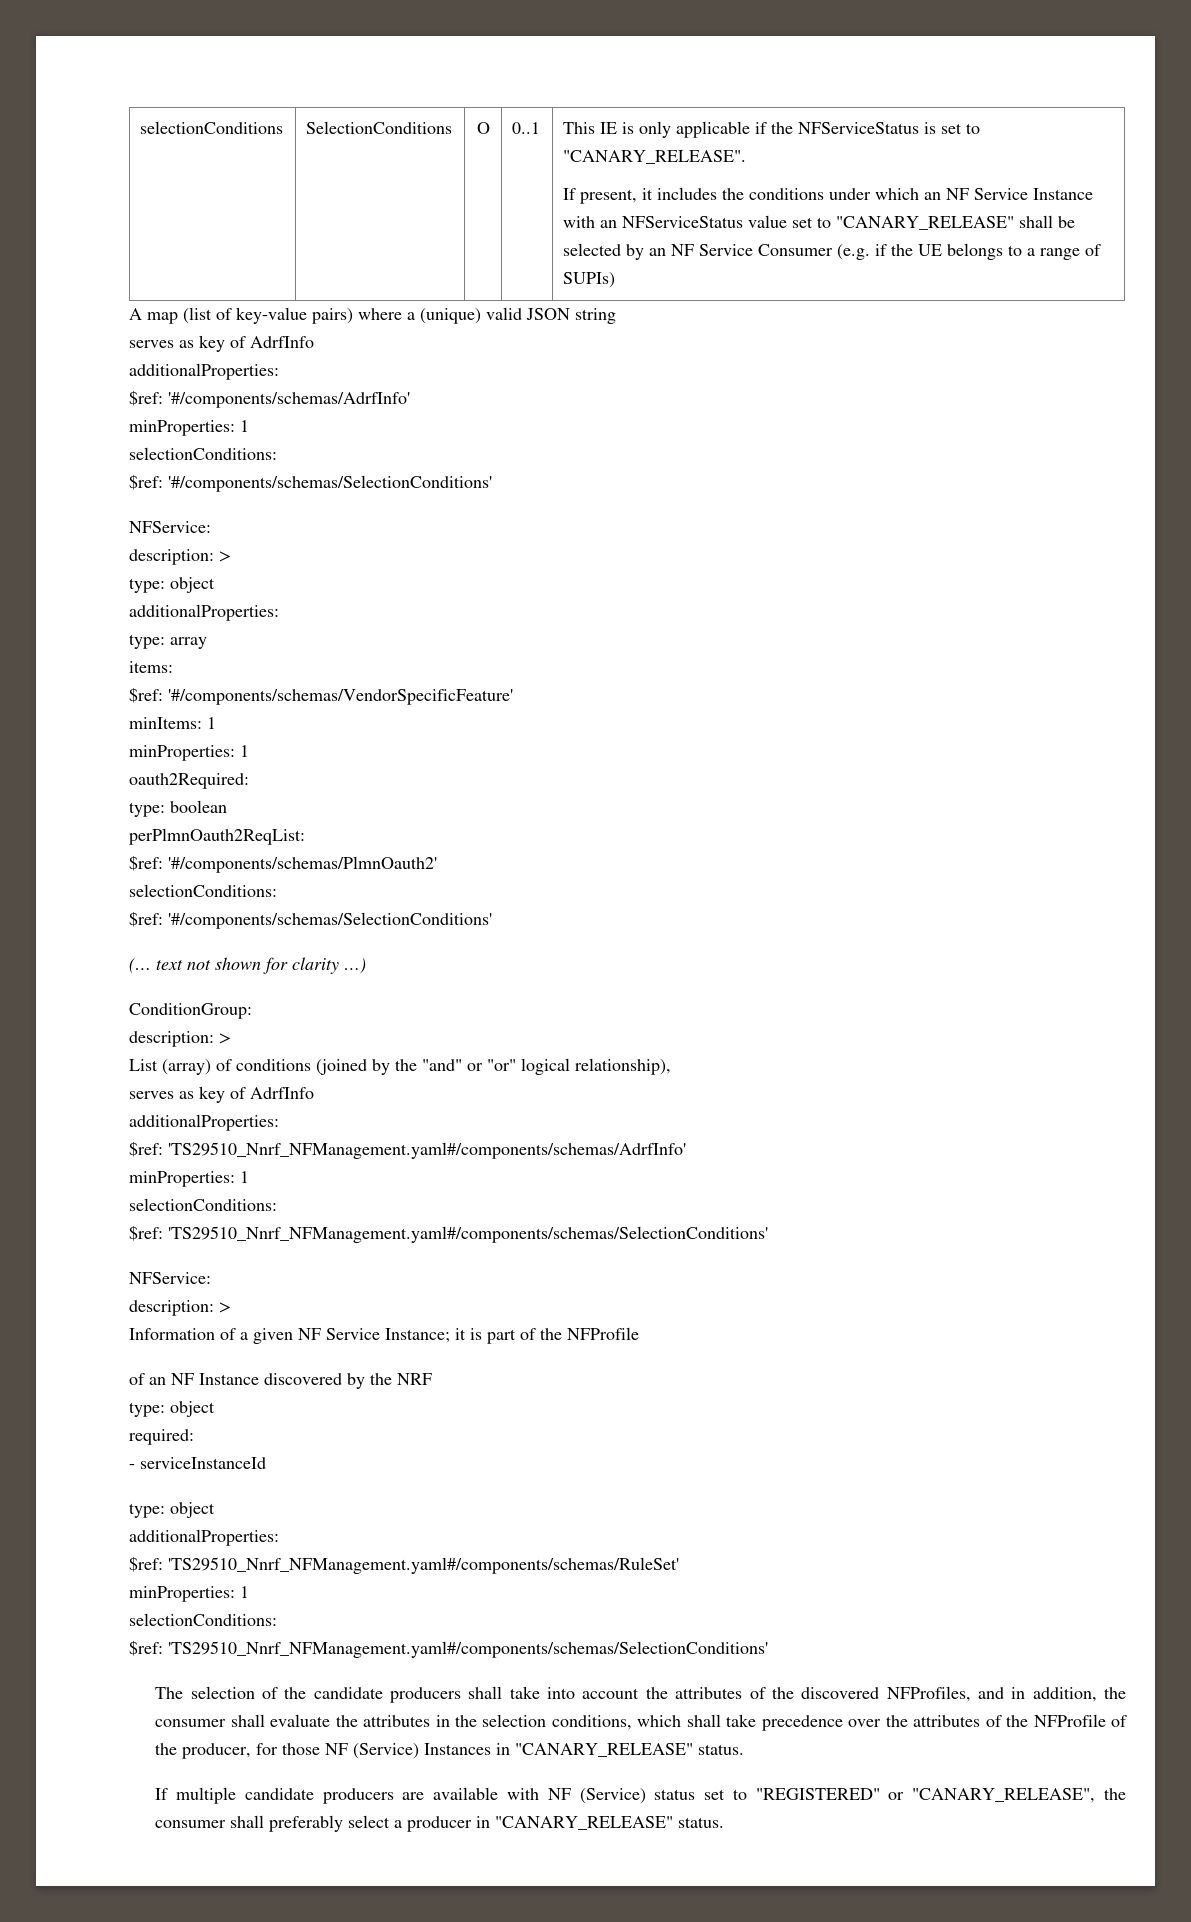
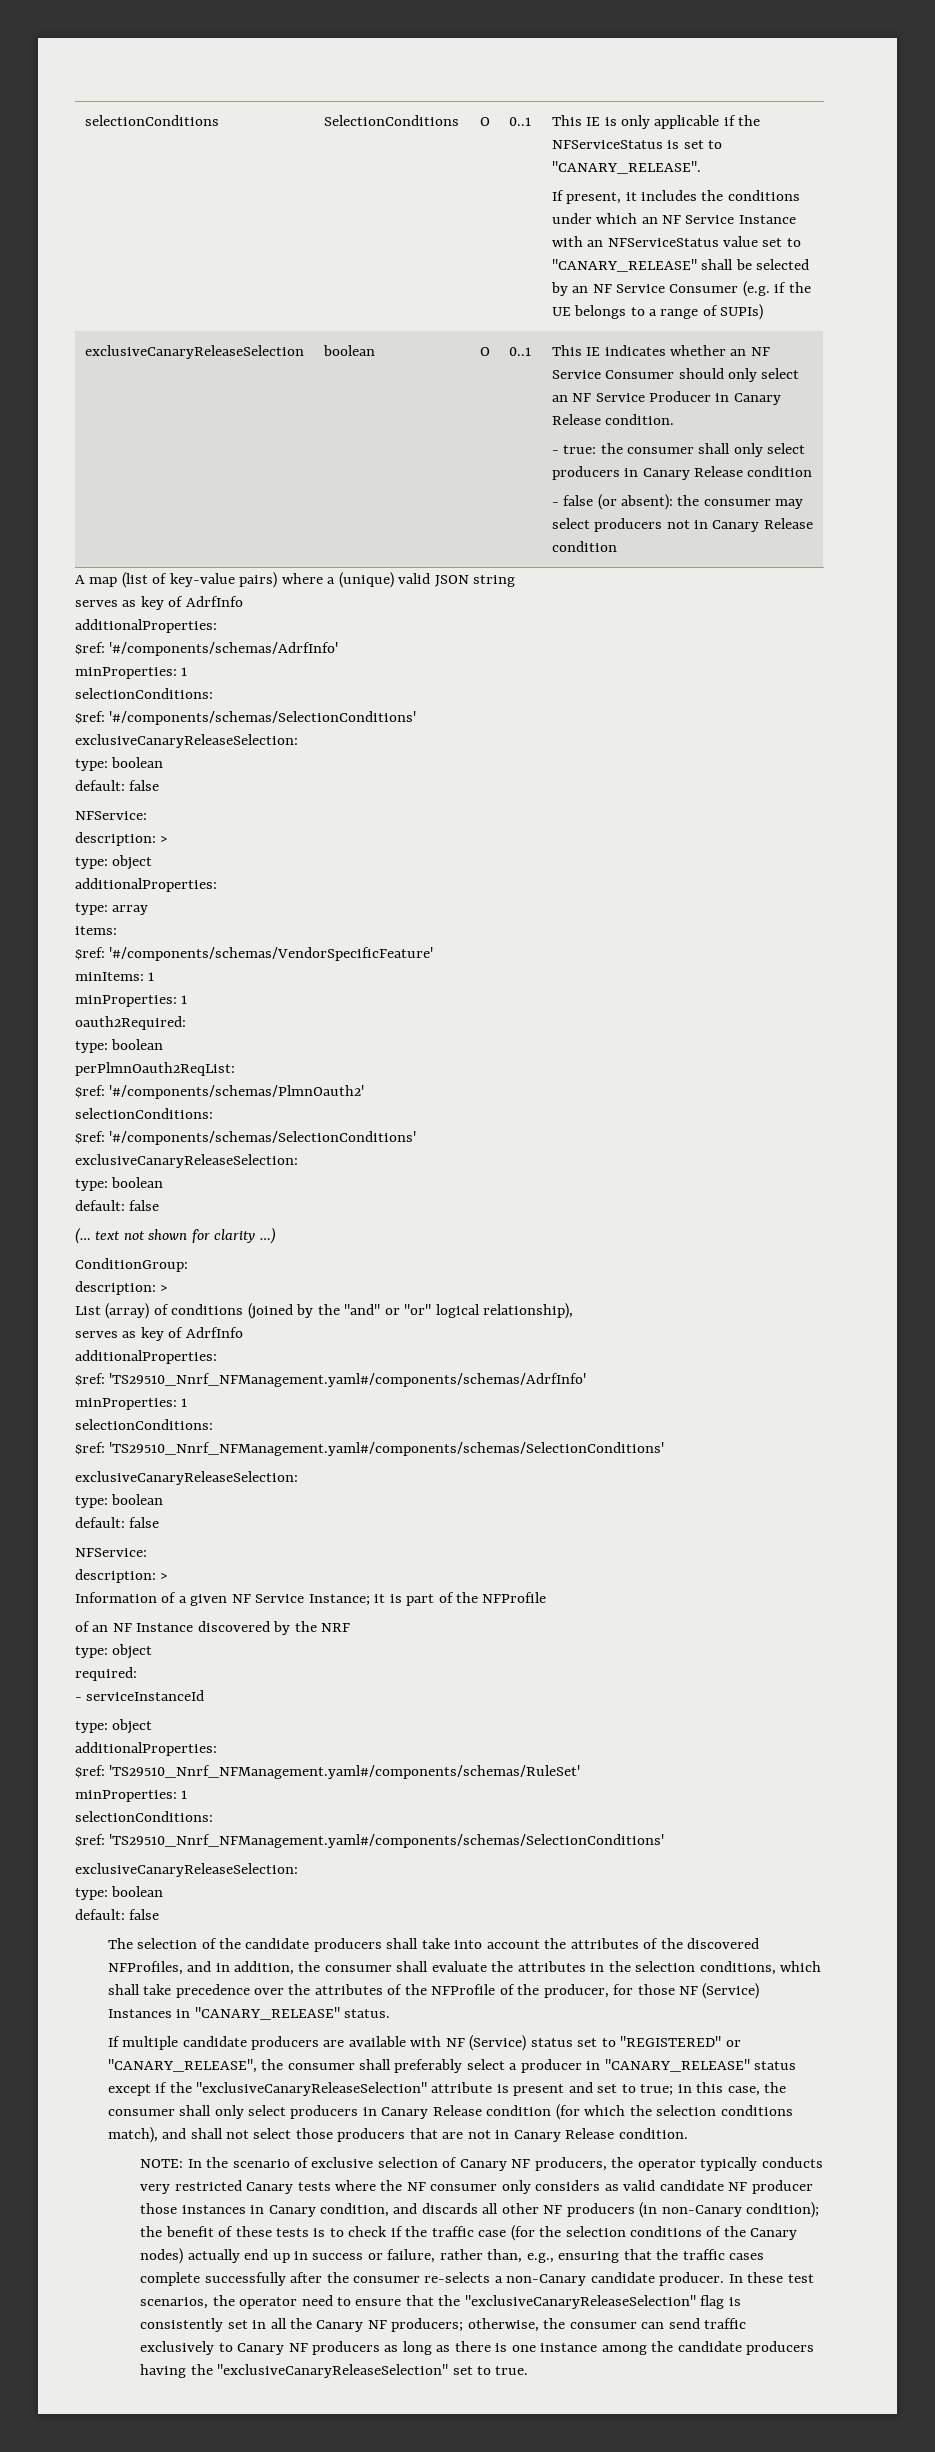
(616, 280) none -> [84,345,304,359] [322,345,375,356] [479,347,490,356] [508,347,531,356] [551,345,770,356] [551,368,800,382] [551,391,781,405] [551,414,675,425] [551,443,806,457] [551,466,813,480] [551,494,804,510] [551,518,813,532] [551,541,617,552] // exclusiveCanaryReleaseSelection | boolean | O | 0..1 | This IE indicates whether an NF Service Consumer should only select an NF Service Producer in Canary Release condition. // - true: the consumer shall only select producers in Canary Release condition // - false (or absent): the consumer may select producers not in Canary Release condition
(492, 483) none -> [75,734,298,748] [75,757,164,771] [75,780,160,791] // exclusiveCanaryReleaseSelection: // type: boolean // default: false
(492, 920) none -> [75,1154,298,1168] [75,1177,164,1191] [75,1200,160,1211] // exclusiveCanaryReleaseSelection: // type: boolean // default: false
(768, 1234) none -> [75,1471,298,1485] [75,1494,164,1508] [75,1517,160,1528] // exclusiveCanaryReleaseSelection: // type: boolean // default: false
(768, 1649) none -> [75,1863,298,1877] [75,1886,164,1900] [75,1909,160,1920] // exclusiveCanaryReleaseSelection: // type: boolean // default: false
[678,1817,725,1828] status. -> [754,2061,797,2070] [107,2082,786,2096] [107,2104,793,2120] [107,2127,688,2143] [140,2157,823,2171] [140,2180,813,2194] [140,2202,820,2218] [140,2225,798,2241] [140,2248,765,2264] [140,2272,814,2286] [140,2295,741,2309] [140,2318,747,2332] [140,2341,815,2355] [140,2364,529,2378] status except if the "exclusiveCanaryReleaseSelection" attribute is present and set to true; in this case, the consumer shall only select producers in Canary Release condition (for which the selection conditions match), and shall not select those producers that are not in Canary Release condition. // NOTE: In the scenario of exclusive selection of Canary NF producers, the operator typically conducts very restricted Canary tests where the NF consumer only considers as valid candidate NF producer those instances in Canary condition, and discards all other NF producers (in non-Canary condition); the benefit of these tests is to check if the traffic case (for the selection conditions of the Canary nodes) actually end up in success or failure, rather than, e.g., ensuring that the traffic cases complete successfully after the consumer re-selects a non-Canary candidate producer. In these test scenarios, the operator need to ensure that the "exclusiveCanaryReleaseSelection" flag is consistently set in all the Canary NF producers; otherwise, the consumer can send traffic exclusively to Canary NF producers as long as there is one instance among the candidate producers having the "exclusiveCanaryReleaseSelection" set to true.

